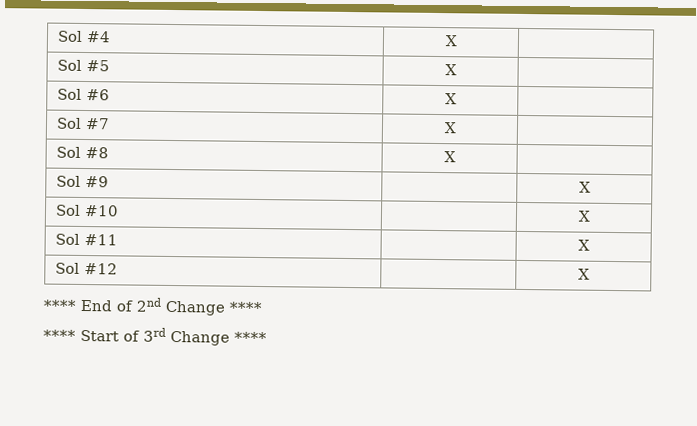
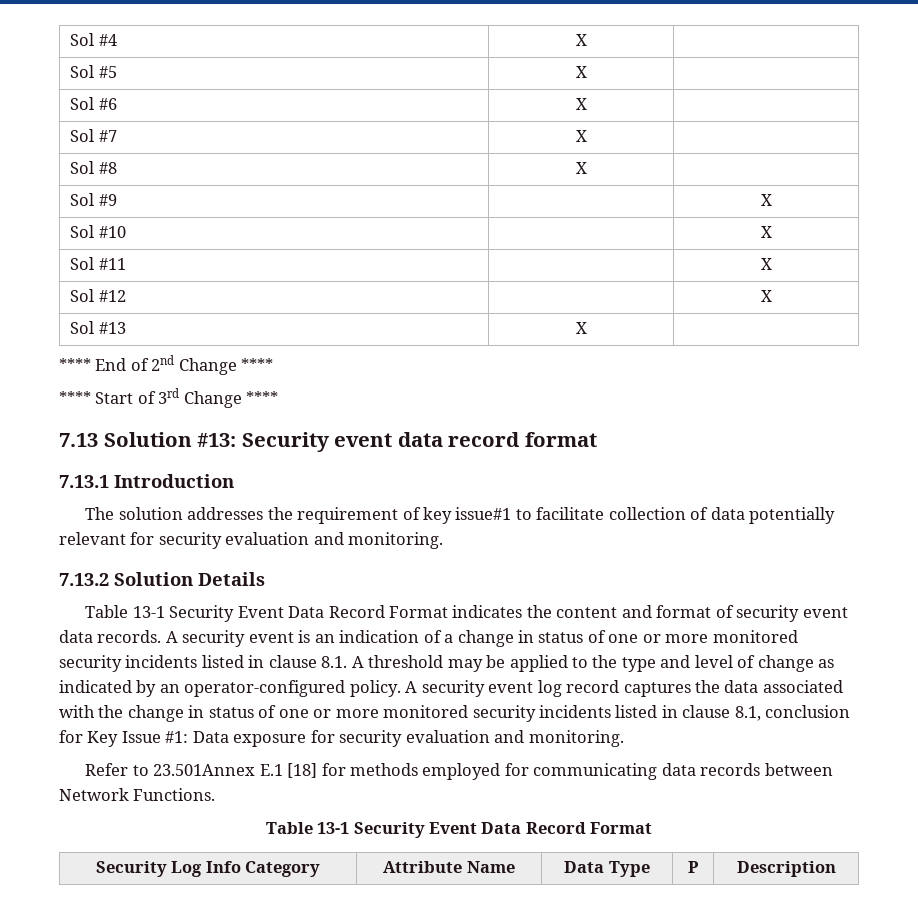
(590, 274) none -> [70,321,126,334] [575,322,587,334] // Sol #13 | X |
(267, 337) none -> [59,432,597,452] [59,474,234,488] [85,507,836,524] [59,532,444,549] [59,572,265,586] [85,605,848,622] [59,630,798,647] [59,655,835,672] [59,680,843,697] [59,705,851,722] [59,730,624,747] [85,763,833,780] [59,788,216,801] [265,822,653,838] [95,861,321,877] [383,861,515,873] [564,861,650,877] [687,861,699,873] [736,861,836,877] // 7.13 Solution #13: Security event data record format // 7.13.1 Introduction // The solution addresses the requirement of key issue#1 to facilitate collection of data potentially relevant for security evaluation and monitoring. // 7.13.2 Solution Details // Table 13-1 Security Event Data Record Format indicates the content and format of security event data records. A security event is an indication of a change in status of one or more monitored security incidents listed in clause 8.1. A threshold may be applied to the type and level of change as indicated by an operator-configured policy. A security event log record captures the data associated with the change in status of one or more monitored security incidents listed in clause 8.1, conclusion for Key Issue #1: Data exposure for security evaluation and monitoring. // Refer to 23.501Annex E.1 [18] for methods employed for communicating data records between Network Functions. // Table 13-1 Security Event Data Record Format // Security Log Info Category | Attribute Name | Data Type | P | Description

